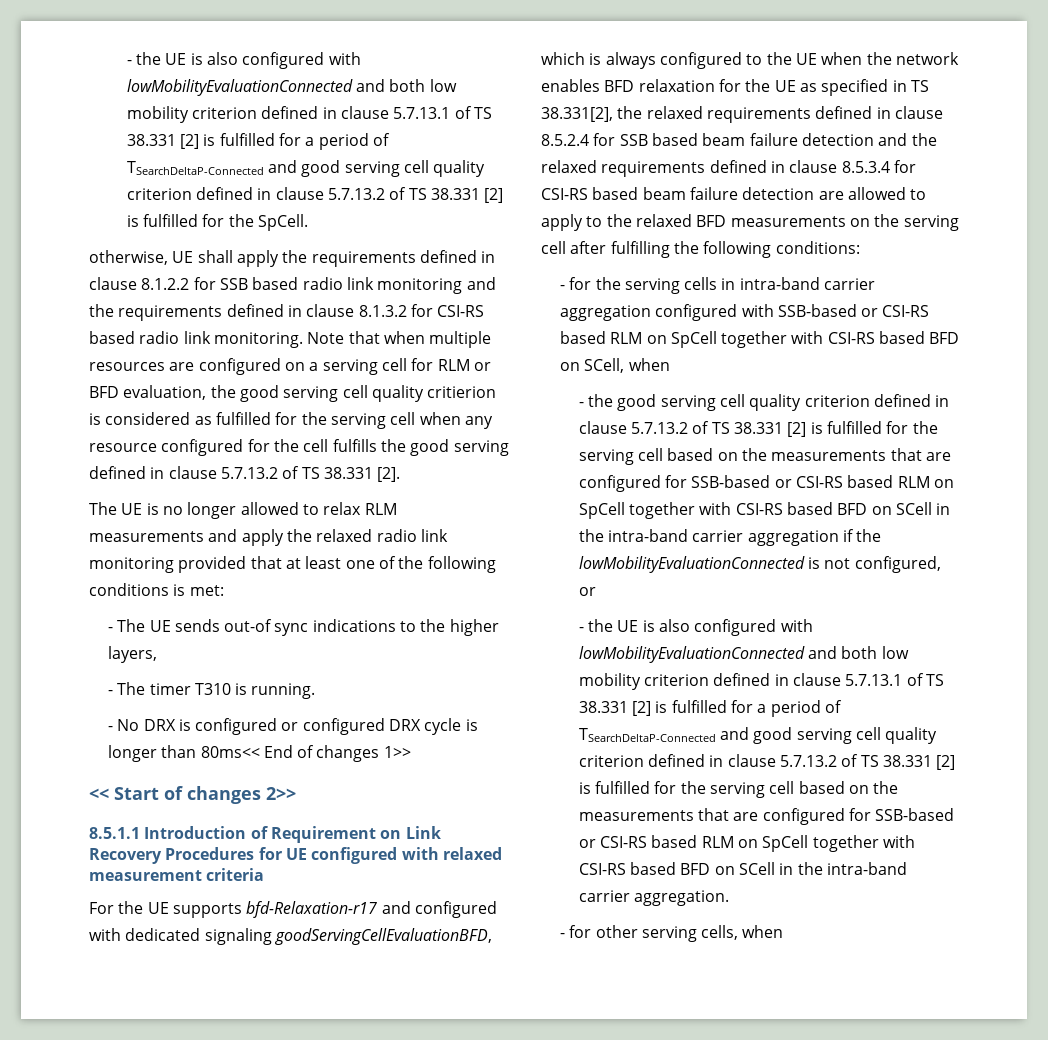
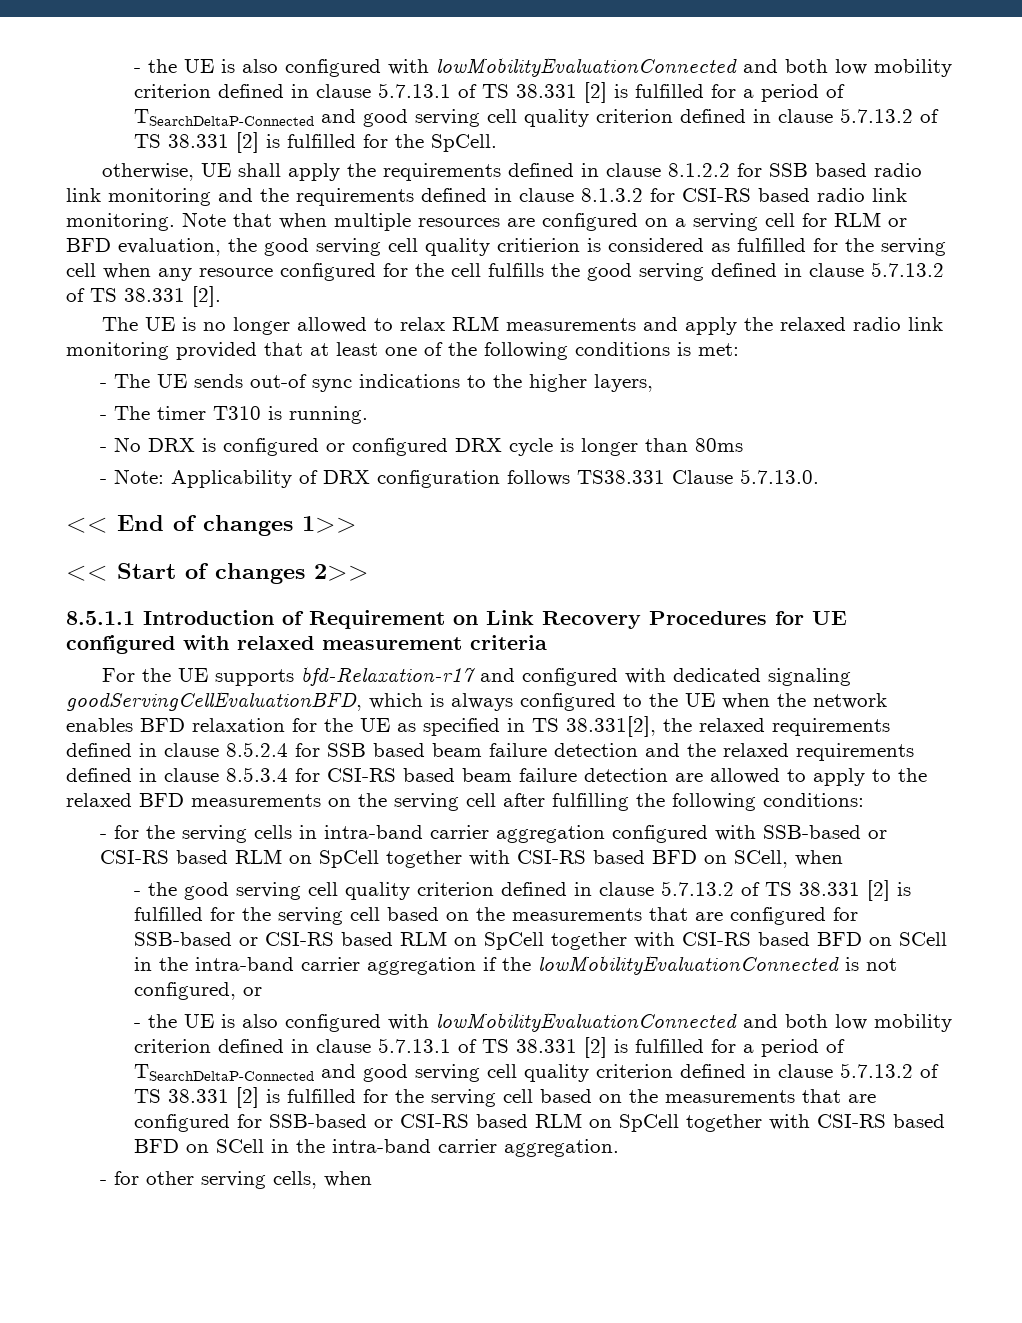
[200,746,260,758] 80ms<< -> [694,438,743,452] [99,469,819,488] [66,517,108,533] 80ms // - Note: Applicability of DRX configuration follows TS38.331 Clause 5.7.13.0. // <<

